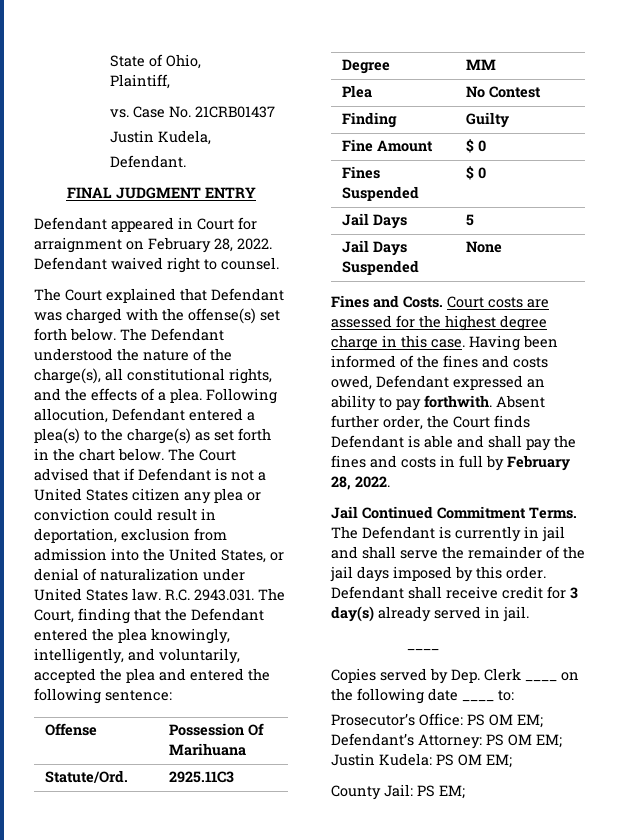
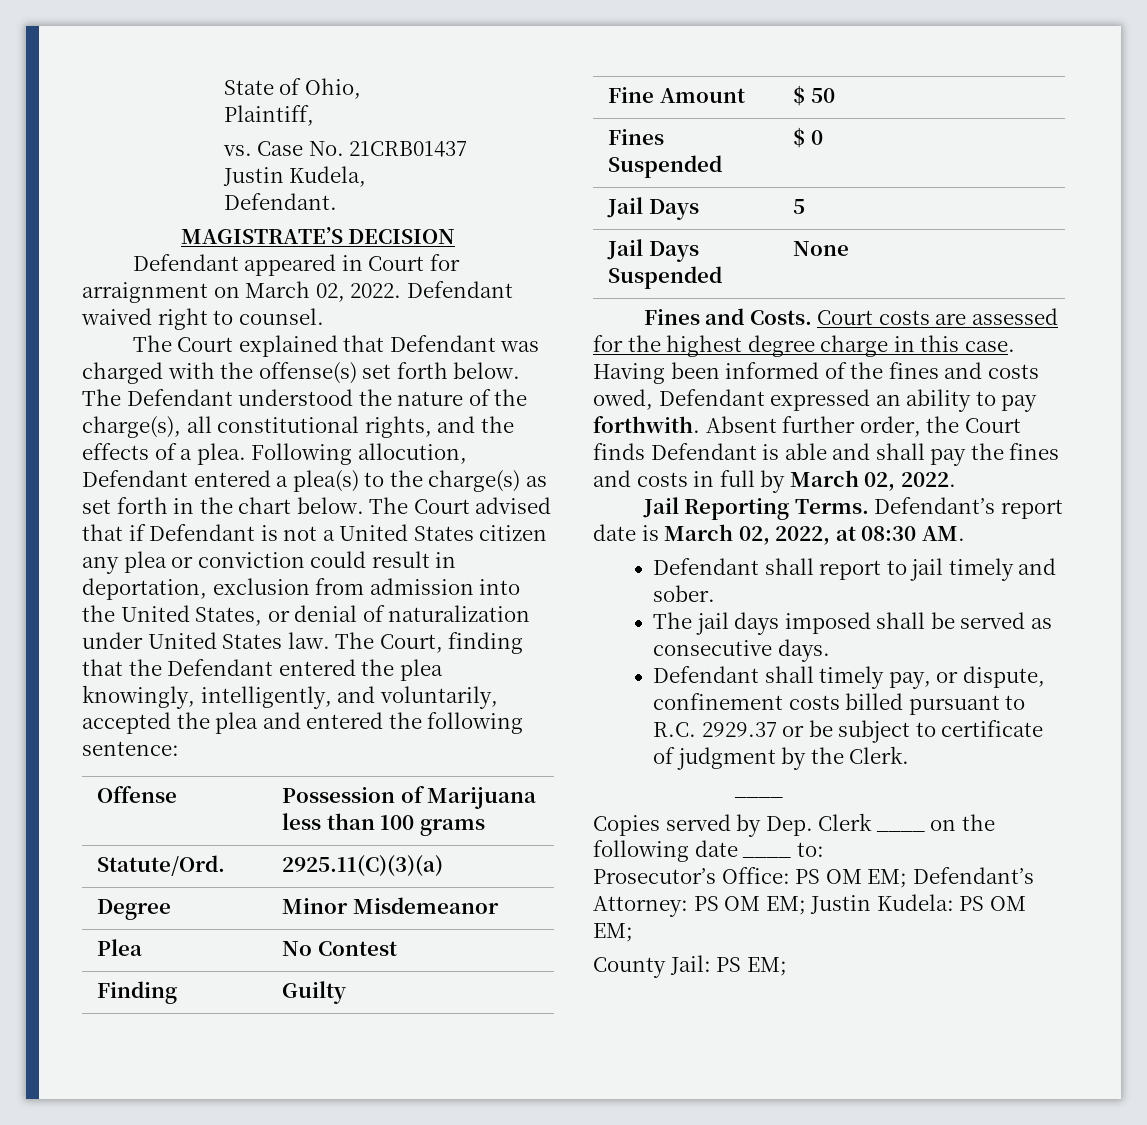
[66,187,256,199] FINAL JUDGMENT ENTRY -> [180,227,456,244] MAGISTRATE’S DECISION
[148,237,233,253] February 28, -> [245,281,345,302] March 02,
[165,589,254,601] R.C. 2943.031. -> (330, 640) none
[248,723,265,736] [169,743,247,756] Of Marihuana -> [400,786,537,809] [282,813,485,836] of Marijuana less than 100 grams
[169,771,235,783] 2925.11C3 -> [282,855,444,877] 2925.11(C)(3)(a)
[466,59,497,70] MM -> [282,897,499,914] Minor Misdemeanor
[478,140,487,152] 0 -> [810,88,835,103] 50
[507,455,570,471] [331,476,351,490] February 28, -> [789,470,896,491] March 02,
[362,506,577,519] [331,526,565,542] [331,546,585,559] [330,566,546,582] [331,586,578,599] [331,606,529,622] Continued Commitment Terms. The Defendant is currently in jail and shall serve the remainder of the jail days imposed by this order. Defendant shall receive credit for 3 day(s) already served in jail. -> [684,497,1063,520] [593,524,965,545] [653,558,1057,581] [653,585,716,602] [653,612,1052,635] [653,639,830,662] [653,666,1045,689] [653,693,1026,715] [653,720,1044,743] [653,746,910,770] Reporting Terms. Defendant’s report date is March 02, 2022, at 08:30 AM. // Defendant shall report to jail timely and sober. // The jail days imposed shall be served as consecutive days. // Defendant shall timely pay, or dispute, confinement costs billed pursuant to R.C. 2929.37 or be subject to certificate of judgment by the Clerk.

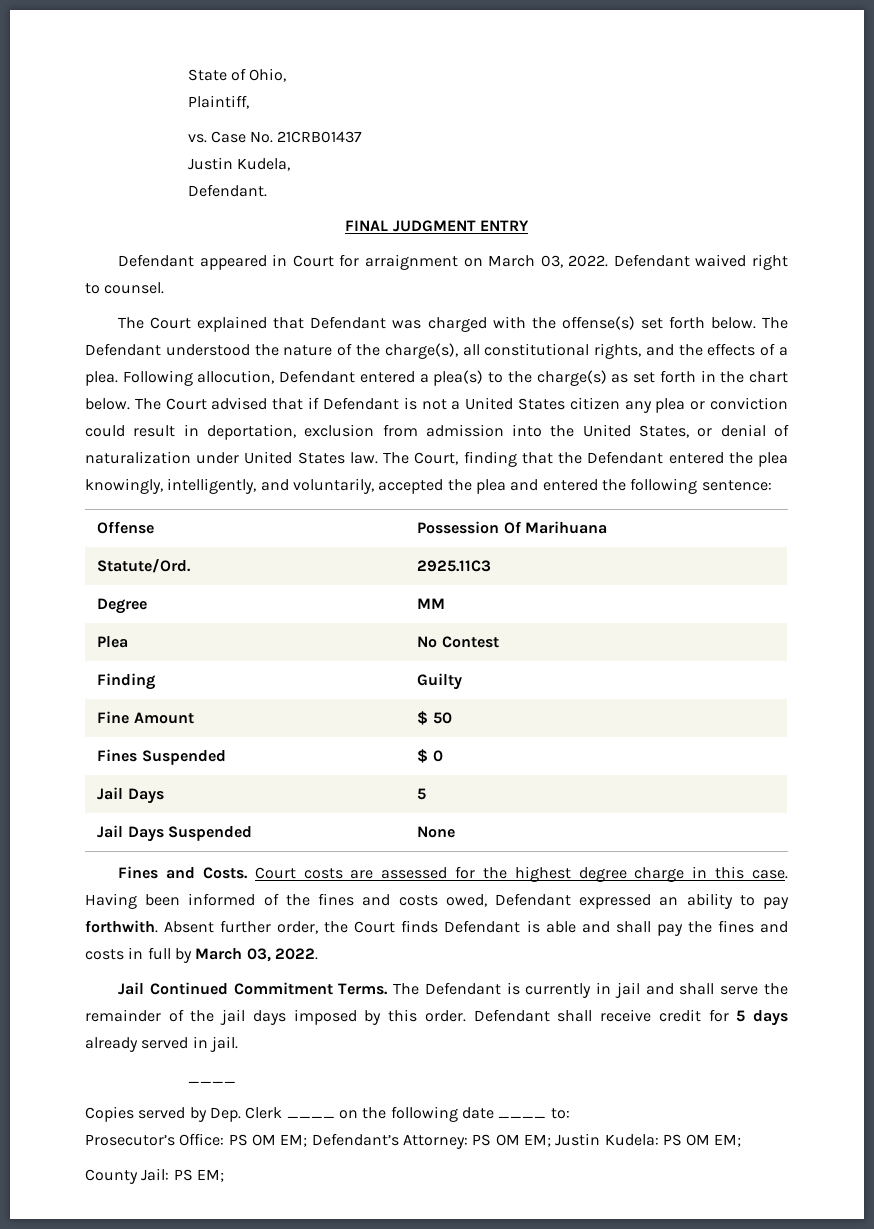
[180,227,456,244] MAGISTRATE’S DECISION -> [345,220,529,232] FINAL JUDGMENT ENTRY
[315,283,345,302] 02, -> [540,255,563,268] 03,
[400,786,537,809] [282,813,485,836] of Marijuana less than 100 grams -> [503,521,608,534] Of Marihuana
[282,855,444,877] 2925.11(C)(3)(a) -> [417,560,492,572] 2925.11C3
[282,897,499,914] Minor Misdemeanor -> [417,598,446,609] MM
[864,472,896,491] 02, -> [246,948,271,962] 03,
[684,497,1063,520] [593,524,965,545] [653,558,1057,581] [653,585,716,602] [653,612,1052,635] [653,639,830,662] [653,666,1045,689] [653,693,1026,715] [653,720,1044,743] [653,746,910,770] Reporting Terms. Defendant’s report date is March 02, 2022, at 08:30 AM. // Defendant shall report to jail timely and sober. // The jail days imposed shall be served as consecutive days. // Defendant shall timely pay, or dispute, confinement costs billed pursuant to R.C. 2929.37 or be subject to certificate of judgment by the Clerk. -> [149,982,788,998] [85,1009,789,1026] [85,1036,238,1052] Continued Commitment Terms. The Defendant is currently in jail and shall serve the remainder of the jail days imposed by this order. Defendant shall receive credit for 5 days already served in jail.

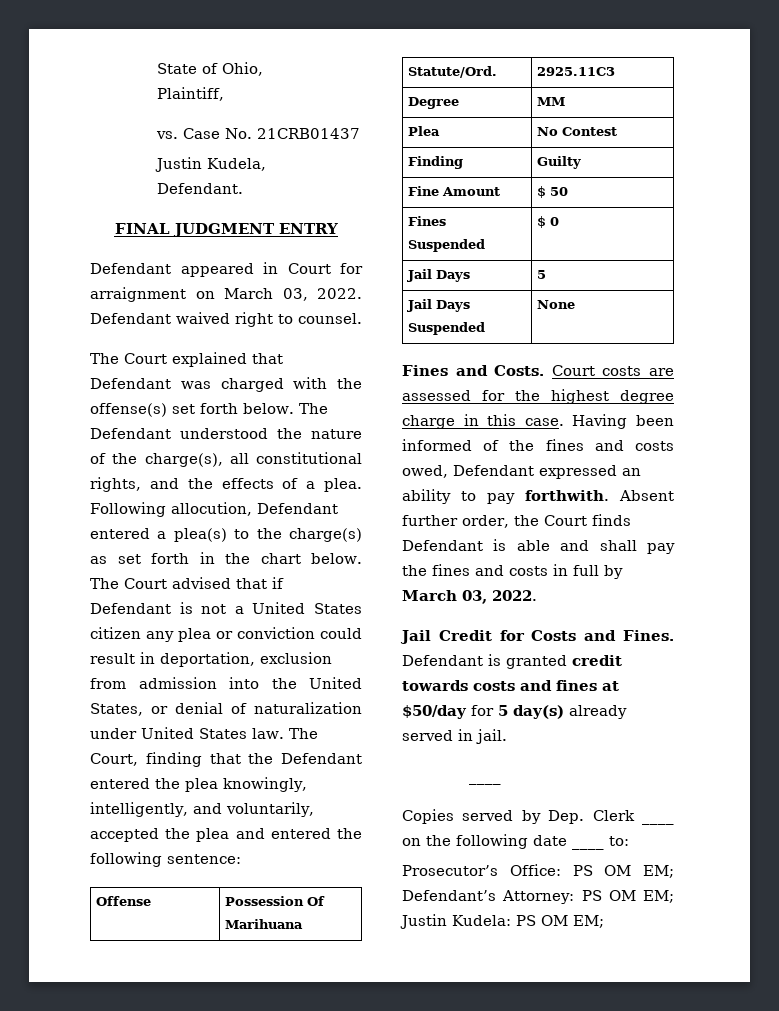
[149,982,788,998] [85,1009,701,1025] Continued Commitment Terms. The Defendant is currently in jail and shall serve the remainder of the jail days imposed by this order. Defendant shall receive credit -> [438,630,674,641] [402,654,622,669] [402,680,619,691] [402,705,467,719] Credit for Costs and Fines. Defendant is granted credit towards costs and fines at $50/day
[753,1010,789,1026] days -> [513,705,564,719] day(s)
[85,1168,224,1184] // County Jail: PS EM; -> (604, 921) none

